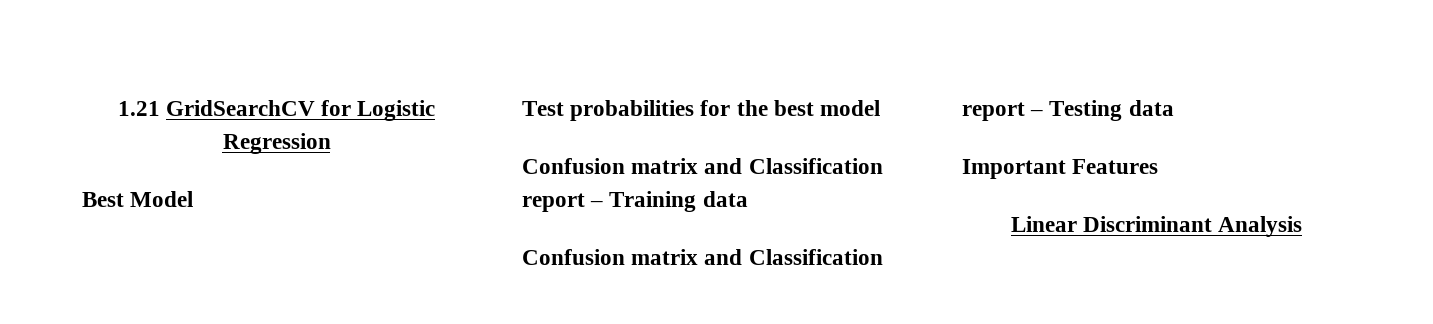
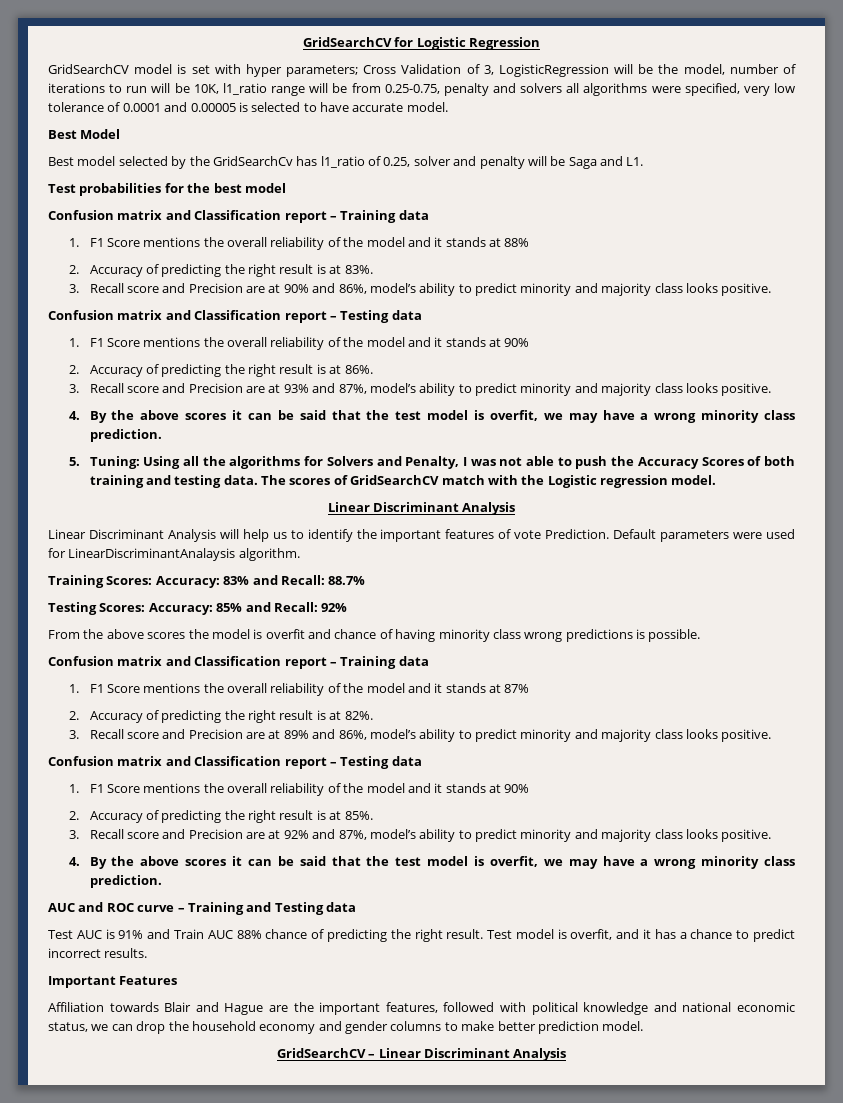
[117,101,160,116] 1.21 -> (302, 42) none
[82,191,194,207] Best Model -> [48,64,796,77] [48,83,795,96] [48,102,448,112] [48,129,121,139] [48,156,644,169] GridSearchCV model is set with hyper parameters; Cross Validation of 3, LogisticRegression will be the model, number of iterations to run will be 10K, l1_ratio range will be from 0.25-0.75, penalty and solvers all algorithms were specified, very low tolerance of 0.0001 and 0.00005 is selected to have accurate model. // Best Model // Best model selected by the GridSearchCv has l1_ratio of 0.25, solver and penalty will be Saga and L1.
[522,249,883,265] [962,100,1174,121] [962,159,1159,179] // Confusion matrix and Classification report – Testing data // Important Features // -> [68,237,530,250] [68,264,373,277] [68,283,772,296] [48,310,422,323] [68,337,530,350] [68,364,373,377] [68,383,772,396] [68,410,795,423] [89,429,162,442] [68,456,796,469] [89,475,717,488] [327,502,516,515] [48,529,796,542] [48,548,300,561] [48,575,366,588] [48,602,348,615] [48,629,701,642] [48,656,429,669] [68,683,530,696] [68,710,373,723] [68,729,772,742] [48,756,422,769] [68,783,530,796] [68,810,373,823] [68,829,772,842] [68,856,795,869] [89,875,162,888] [48,902,356,915] [48,929,795,942] [48,948,148,958] [48,976,178,988] [48,1002,796,1015] [48,1021,644,1034] [276,1048,376,1058] // 1. F1 Score mentions the overall reliability of the model and it stands at 88% // 2. Accuracy of predicting the right result is at 83%. // 3. Recall score and Precision are at 90% and 86%, model’s ability to predict minority and majority class looks positive. // Confusion matrix and Classification report – Testing data // 1. F1 Score mentions the overall reliability of the model and it stands at 90% // 2. Accuracy of predicting the right result is at 86%. // 3. Recall score and Precision are at 93% and 87%, model’s ability to predict minority and majority class looks positive. // 4. By the above scores it can be said that the test model is overfit, we may have a wrong minority class prediction. // 5. Tuning: Using all the algorithms for Solvers and Penalty, I was not able to push the Accuracy Scores of both training and testing data. The scores of GridSearchCV match with the Logistic regression model. // Linear Discriminant Analysis // Linear Discriminant Analysis will help us to identify the important features of vote Prediction. Default parameters were used for LinearDiscriminantAnalaysis algorithm. // Training Scores: Accuracy: 83% and Recall: 88.7% // Testing Scores: Accuracy: 85% and Recall: 92% // From the above scores the model is overfit and chance of having minority class wrong predictions is possible. // Confusion matrix and Classification report – Training data // 1. F1 Score mentions the overall reliability of the model and it stands at 87% // 2. Accuracy of predicting the right result is at 82%. // 3. Recall score and Precision are at 89% and 86%, model’s ability to predict minority and majority class looks positive. // Confusion matrix and Classification report – Testing data // 1. F1 Score mentions the overall reliability of the model and it stands at 90% // 2. Accuracy of predicting the right result is at 85%. // 3. Recall score and Precision are at 92% and 87%, model’s ability to predict minority and majority class looks positive. // 4. By the above scores it can be said that the test model is overfit, we may have a wrong minority class prediction. // AUC and ROC curve – Training and Testing data // Test AUC is 91% and Train AUC 88% chance of predicting the right result. Test model is overfit, and it has a chance to predict incorrect results. // Important Features // Affiliation towards Blair and Hague are the important features, followed with political knowledge and national economic status, we can drop the household economy and gender columns to make better prediction model. // GridSearchCV –

